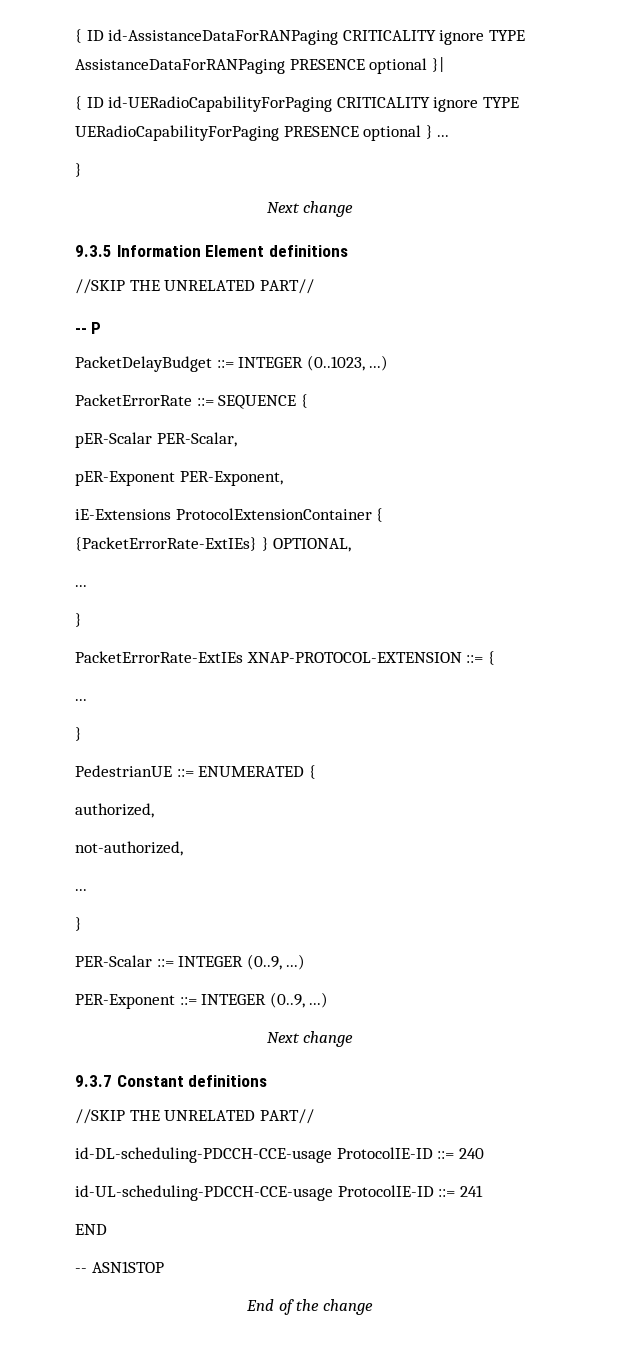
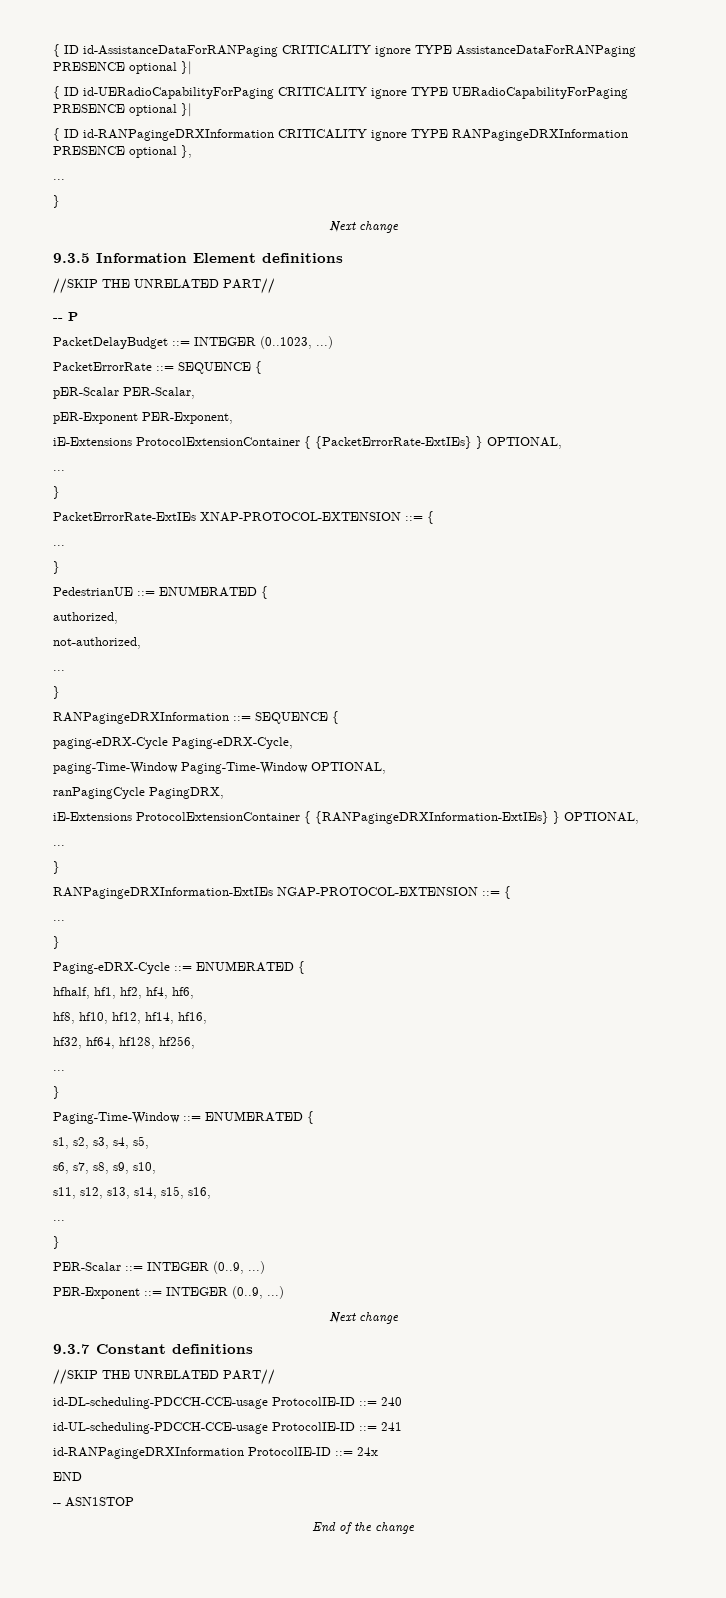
[425,125,433,139] } -> [181,103,192,117] [53,128,628,141] [53,145,192,158] }| // { ID id-RANPagingeDRXInformation CRITICALITY ignore TYPE RANPagingeDRXInformation PRESENCE optional }, //
(82, 924) none -> [53,711,339,724] [53,737,293,749] [53,762,386,774] [53,787,224,799] [53,811,639,824] [53,845,65,846] [53,861,60,874] [53,886,511,899] [53,920,65,921] [53,936,60,949] [53,961,305,974] [53,987,194,999] [53,1012,207,1024] [53,1036,195,1049] [53,1070,65,1071] [53,1086,60,1099] [53,1111,314,1124] [53,1136,149,1149] [53,1162,156,1174] [53,1186,211,1199] [53,1220,65,1221] [53,1236,60,1249] // RANPagingeDRXInformation ::= SEQUENCE { // paging-eDRX-Cycle Paging-eDRX-Cycle, // paging-Time-Window Paging-Time-Window OPTIONAL, // ranPagingCycle PagingDRX, // iE-Extensions ProtocolExtensionContainer { {RANPagingeDRXInformation-ExtIEs} } OPTIONAL, // ... // } // RANPagingeDRXInformation-ExtIEs NGAP-PROTOCOL-EXTENSION ::= { // ... // } // Paging-eDRX-Cycle ::= ENUMERATED { // hfhalf, hf1, hf2, hf4, hf6, // hf8, hf10, hf12, hf14, hf16, // hf32, hf64, hf128, hf256, // ... // } // Paging-Time-Window ::= ENUMERATED { // s1, s2, s3, s4, s5, // s6, s7, s8, s9, s10, // s11, s12, s13, s14, s15, s16, // ... // }
(483, 1191) none -> [53,1447,378,1459] // id-RANPagingeDRXInformation ProtocolIE-ID ::= 24x

